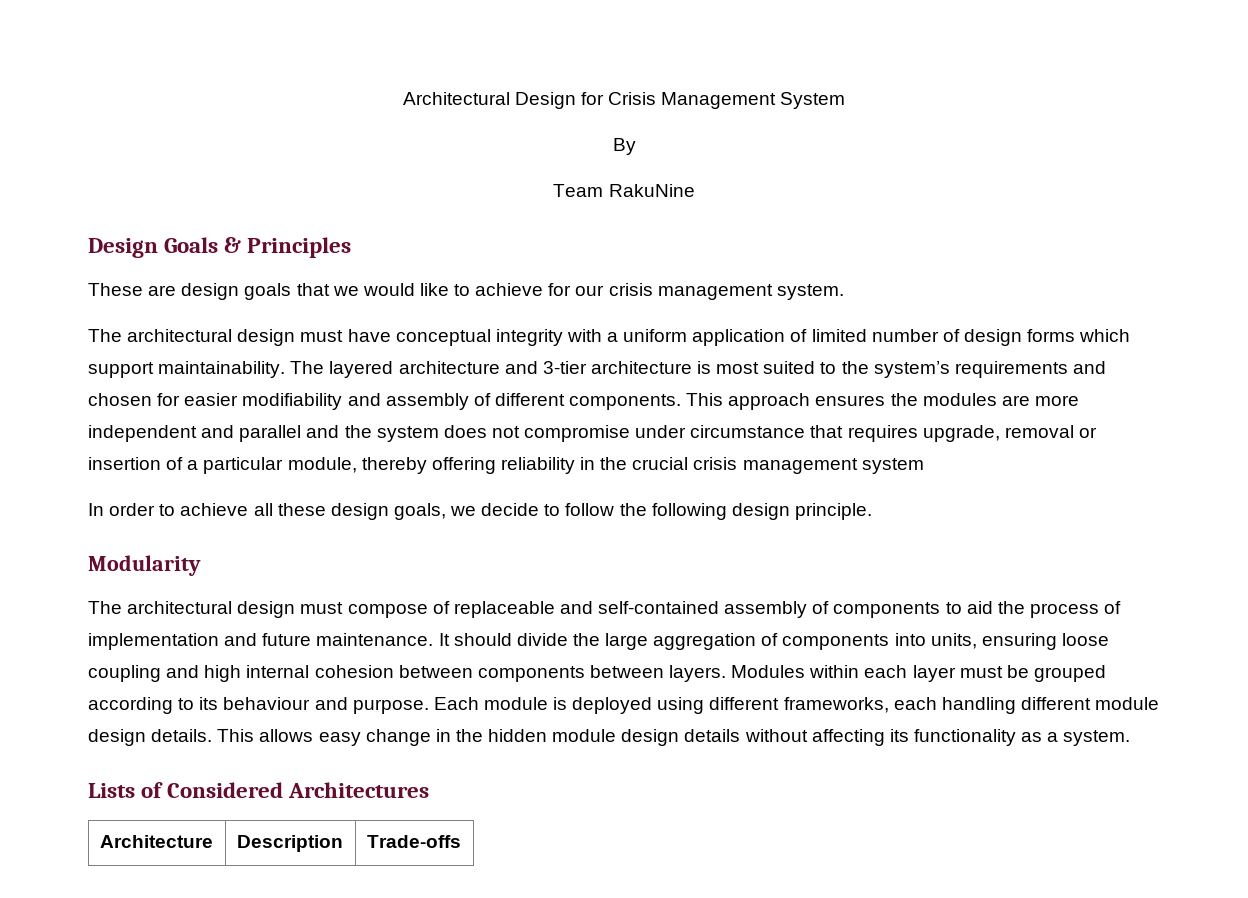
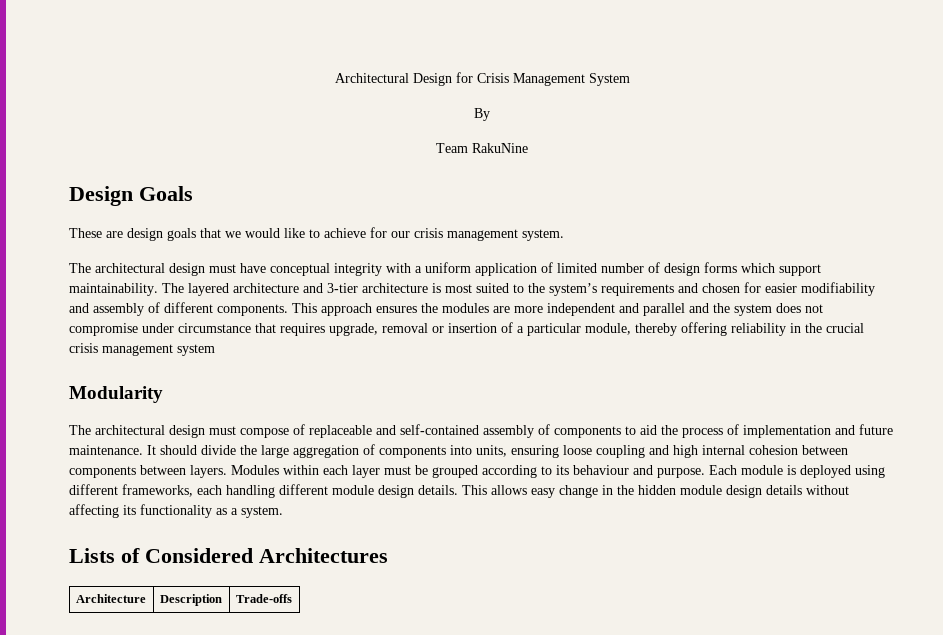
[224,237,352,258] & Principles -> (193, 193) none
[88,503,872,520] // In order to achieve all these design goals, we decide to follow the following design principle. -> (215, 350) none

